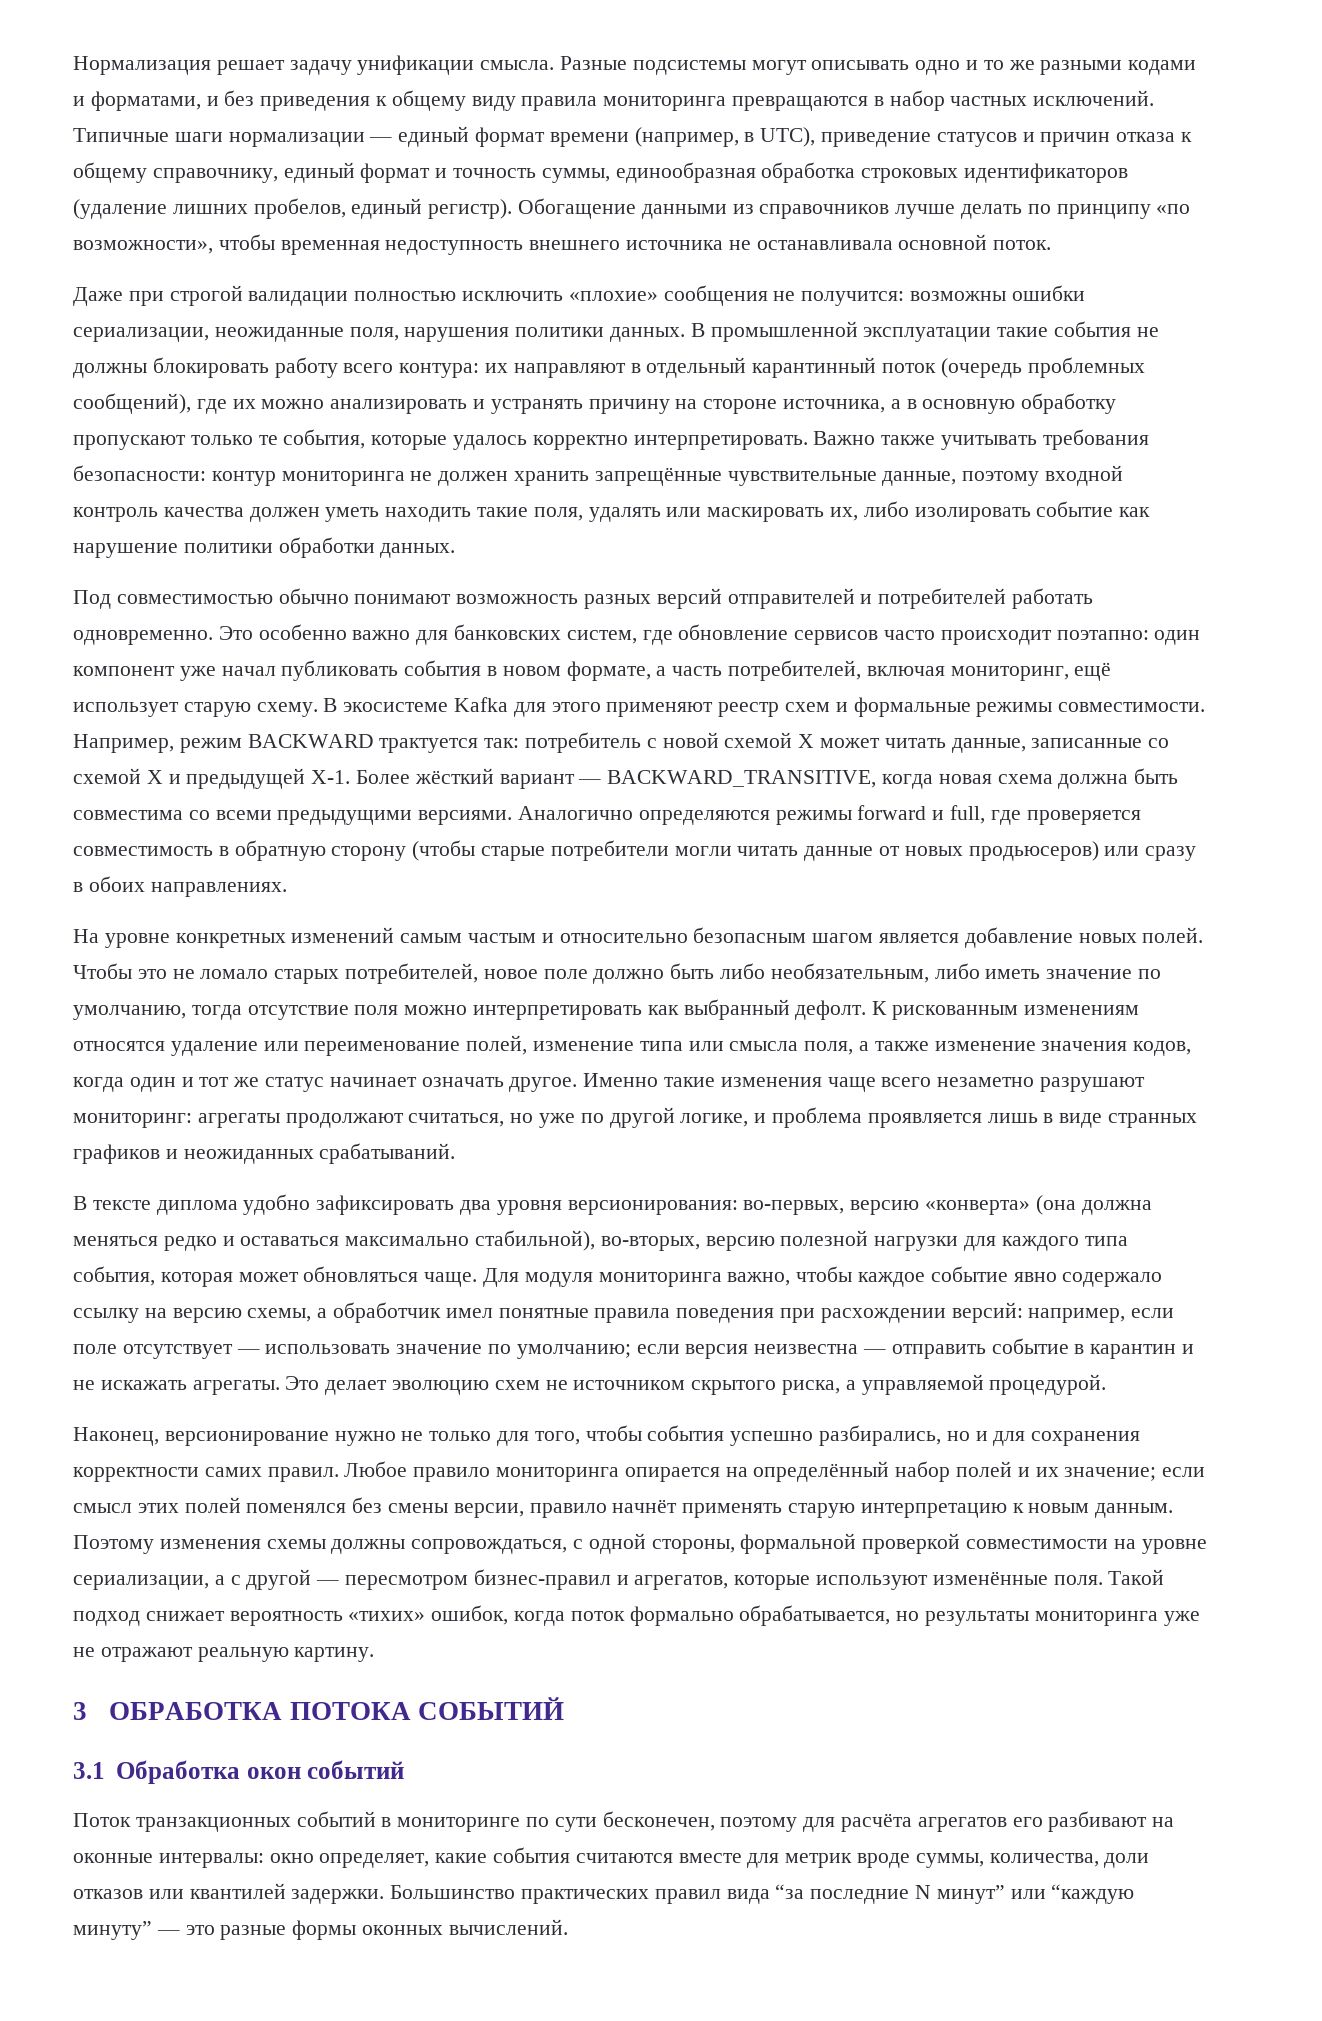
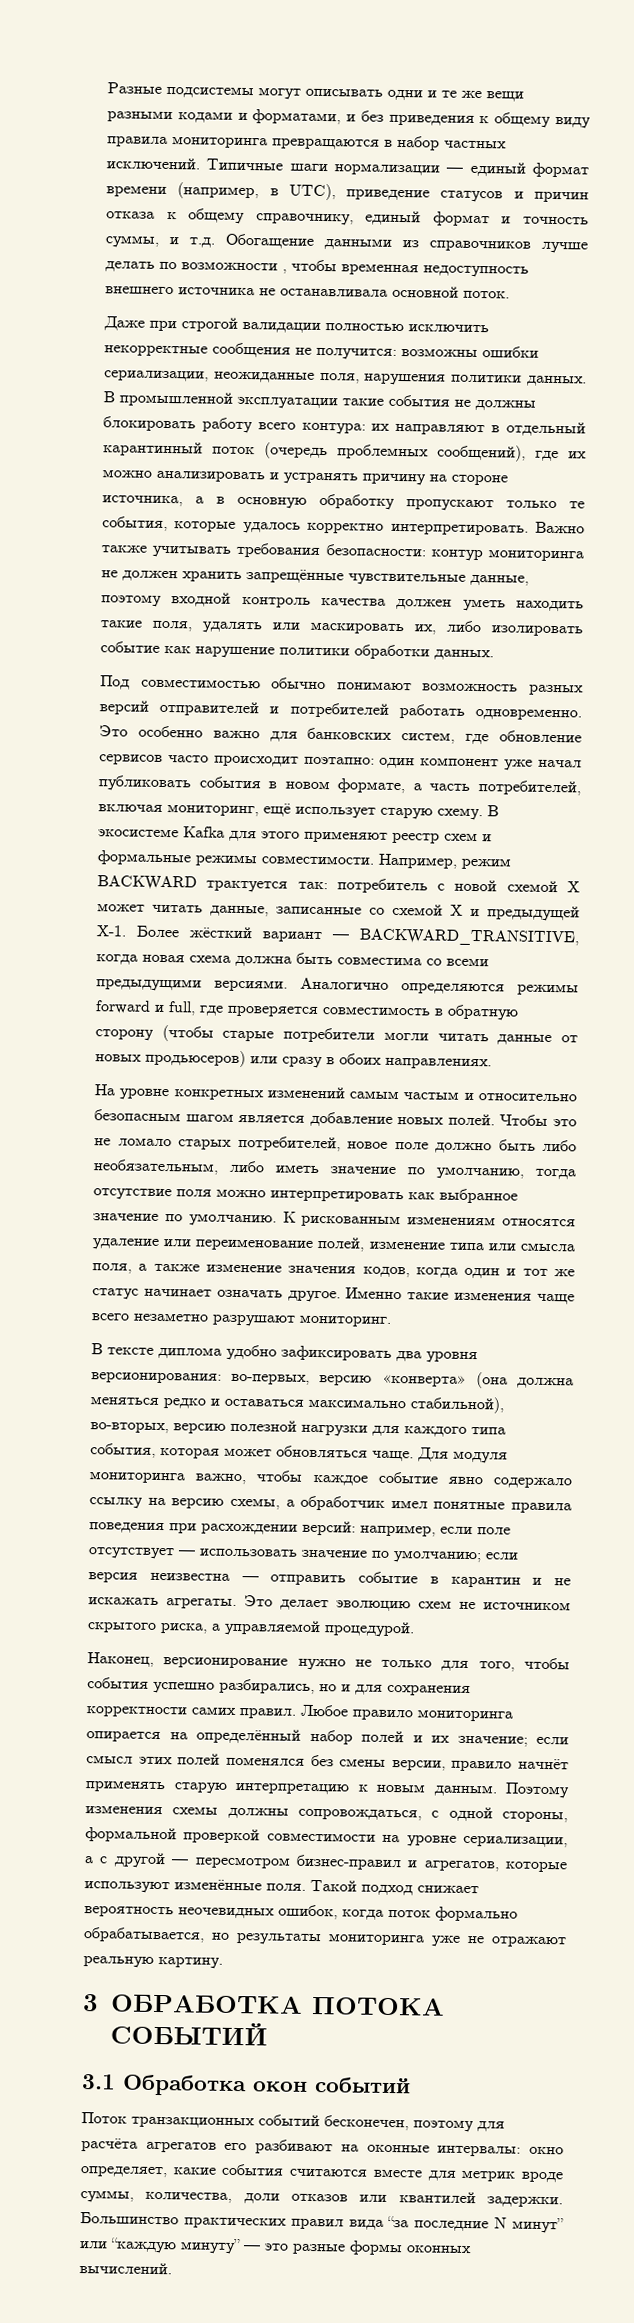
[73,55,1035,75] Нормализация решает задачу унификации смысла. Разные подсистемы могут описывать одно и то же -> [107,82,524,102] Разные подсистемы могут описывать одни и те же вещи
[615,162,1129,183] [73,198,513,219] единообразная обработка строковых идентификаторов (удаление лишних пробелов, единый регистр). -> [169,237,215,248] и т.д.
[1056,204,1191,219] [73,240,213,254] принципу «по возможности», -> [181,261,287,274] возможности ,
[568,291,658,301] «плохие» -> [104,345,208,357] некорректные
[683,999,867,1020] выбранный дефолт. -> [439,1188,518,1204] [93,1213,277,1227] выбранное значение по умолчанию.
[73,1107,1198,1128] [73,1143,456,1164] мониторинг: агрегаты продолжают считаться, но уже по другой логике, и проблема проявляется лишь в виде странных графиков и неожиданных срабатываний. -> [299,1314,392,1327] мониторинг.
[348,1611,426,1621] «тихих» -> [178,1907,275,1919] неочевидных
[381,1817,597,1832] в мониторинге по сути -> (320, 2120) none

